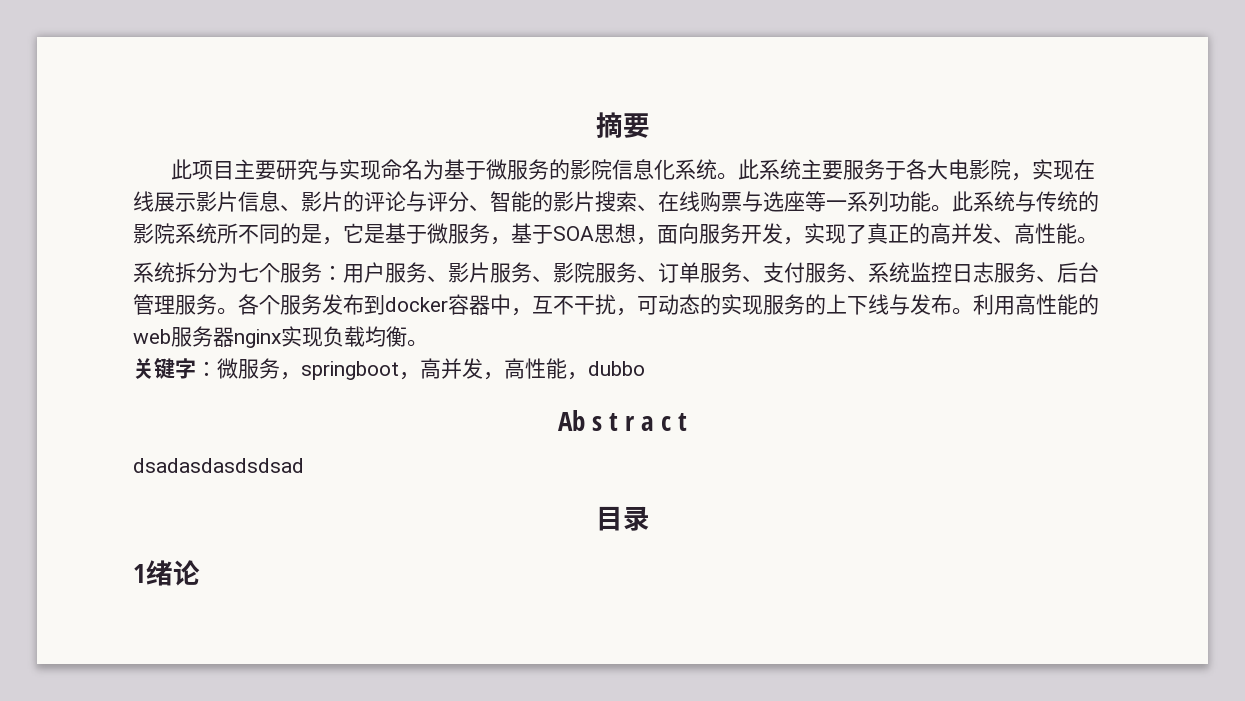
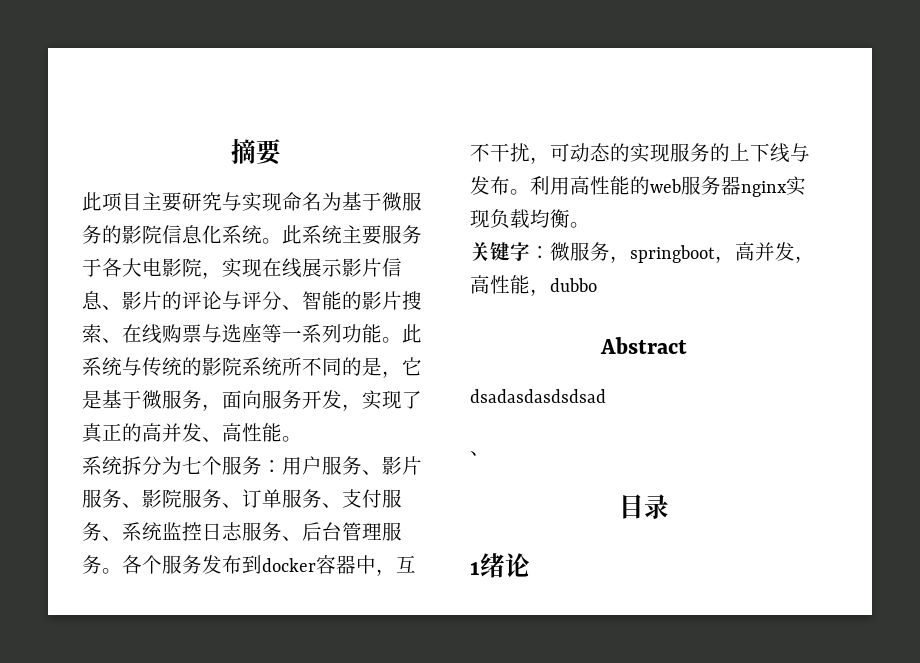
[511,223,657,245] 基于SOA思想， -> (222, 407) none
[557,410,688,431] Ab s t r a c t -> [599,337,687,354] Abstract
(304, 465) none -> [470,451,490,456] // 、

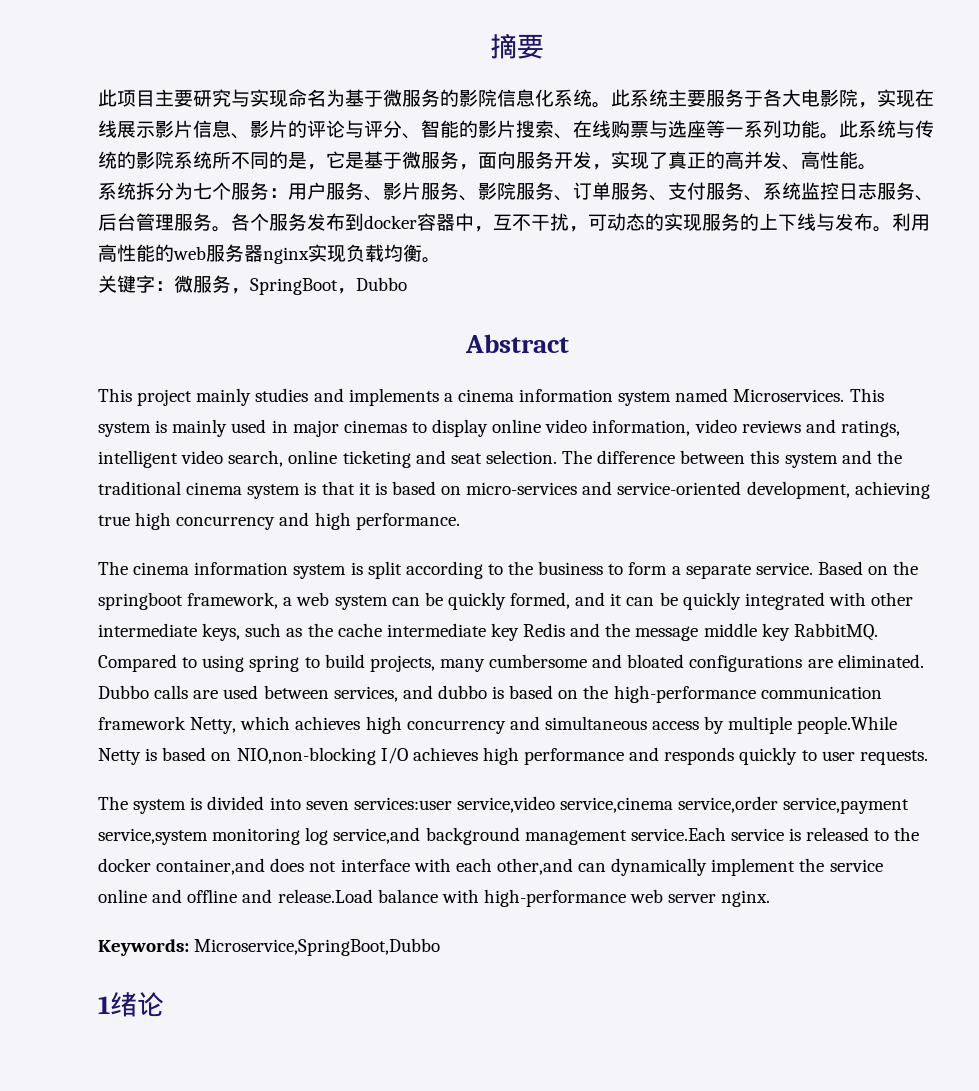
[630,242,815,263] [470,275,597,296] [599,337,687,354] [470,389,606,403] [470,451,490,456] [618,494,669,519] springboot，高并发，高性能，dubbo // Abstract // dsadasdasdsdsad // 、 // 目录 -> [250,277,407,295] [464,334,569,353] [98,388,884,406] [98,419,900,437] [98,450,902,468] [98,481,930,499] [98,512,460,530] [98,561,919,579] [98,592,914,610] [98,623,878,641] [98,654,924,672] [98,685,882,703] [98,716,898,734] [98,747,928,765] [98,796,910,814] [98,827,920,845] [98,858,883,876] [98,889,771,907] [98,938,441,956] SpringBoot，Dubbo // Abstract // This project mainly studies and implements a cinema information system named Microservices. This system is mainly used in major cinemas to display online video information, video reviews and ratings, intelligent video search, online ticketing and seat selection. The difference between this system and the traditional cinema system is that it is based on micro-services and service-oriented development, achieving true high concurrency and high performance. // The cinema information system is split according to the business to form a separate service. Based on the springboot framework, a web system can be quickly formed, and it can be quickly integrated with other intermediate keys, such as the cache intermediate key Redis and the message middle key RabbitMQ. Compared to using spring to build projects, many cumbersome and bloated configurations are eliminated. Dubbo calls are used between services, and dubbo is based on the high-performance communication framework Netty, which achieves high concurrency and simultaneous access by multiple people.While Netty is based on NIO,non-blocking I/O achieves high performance and responds quickly to user requests. // The system is divided into seven services:user service,video service,cinema service,order service,payment service,system monitoring log service,and background management service.Each service is released to the docker container,and does not interface with each other,and can dynamically implement the service online and offline and release.Load balance with high-performance web server nginx. // Keywords: Microservice,SpringBoot,Dubbo

